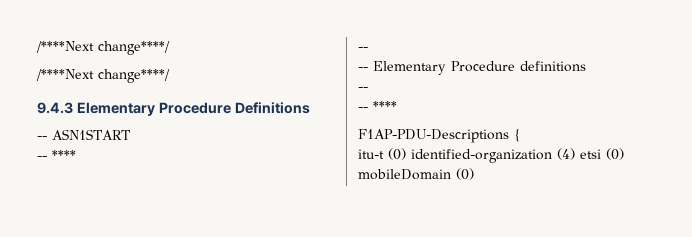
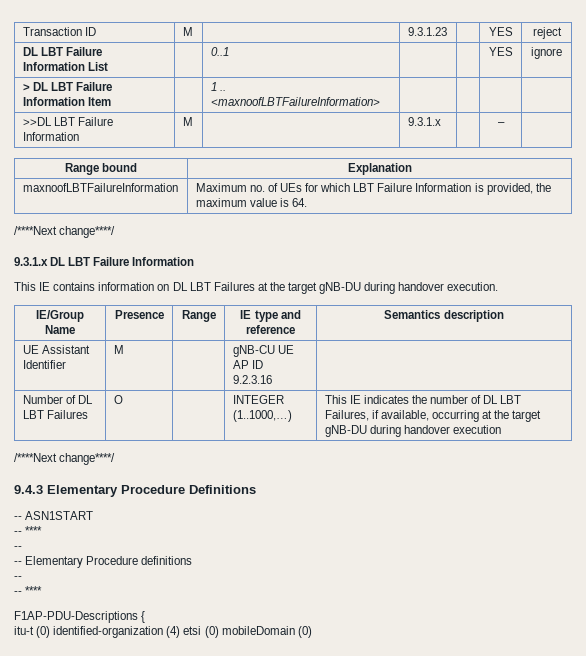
[36,41,170,55] /****Next change****/ -> [22,27,96,36] [182,27,193,36] [407,27,447,36] [488,27,513,36] [532,27,562,39] [22,47,102,56] [22,62,108,71] [210,47,229,56] [488,47,513,56] [531,47,562,59] [22,82,112,91] [22,97,111,106] [210,82,226,91] [210,97,380,106] [22,117,113,126] [22,132,79,141] [182,117,193,126] [407,117,441,126] [497,122,505,126] [64,163,138,175] [347,163,412,175] [22,183,178,192] [195,183,551,195] [195,198,307,207] [14,226,116,238] [14,257,195,266] [14,282,499,294] [36,310,84,322] [45,325,75,334] [114,310,164,319] [181,310,216,322] [240,310,301,322] [246,325,295,334] [384,310,504,322] [22,345,90,354] [22,360,66,369] [113,345,124,354] [232,345,294,357] [232,360,263,369] [232,375,272,384] [22,395,93,404] [22,410,88,419] [113,395,123,404] [232,395,284,404] [232,410,292,422] [324,395,522,404] [324,410,542,422] [324,425,501,437] Transaction ID | M | | 9.3.1.23 | | YES | reject // DL LBT Failure Information List | | 0..1 | | | YES | ignore // > DL LBT Failure Information Item | | 1 .. <maxnoofLBTFailureInformation> | | | | // >>DL LBT Failure Information | M | | 9.3.1.x | | – | // Range bound | Explanation // maxnoofLBTFailureInformation | Maximum no. of UEs for which LBT Failure Information is provided, the maximum value is 64. // /****Next change****/ // 9.3.1.x DL LBT Failure Information // This IE contains information on DL LBT Failures at the target gNB-DU during handover execution. // IE/Group Name | Presence | Range | IE type and reference | Semantics description // UE Assistant Identifier | M | | gNB-CU UE AP ID // 9.2.3.16 | // Number of DL LBT Failures | O | | INTEGER (1..1000,…) | This IE indicates the number of DL LBT Failures, if available, occurring at the target gNB-DU during handover execution

